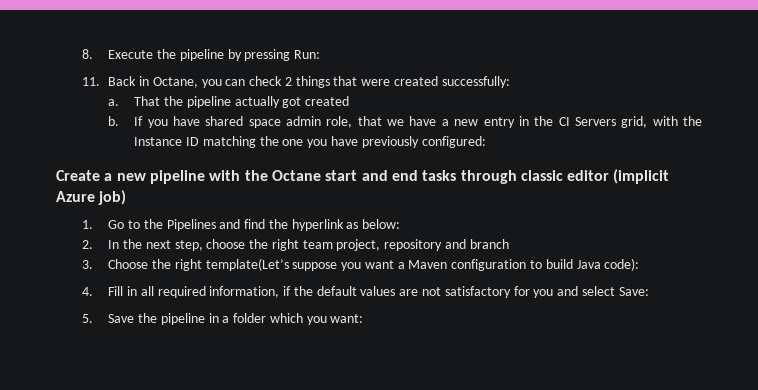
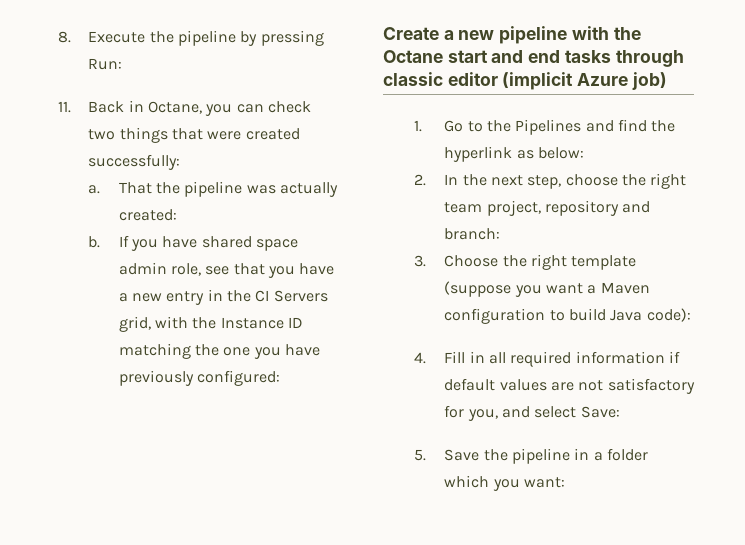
[284,77,292,86] 2 -> [88,129,116,140] two
[234,96,350,108] actually got created -> [246,182,339,197] [118,209,177,221] was actually created:
[357,116,405,126] that we -> [205,263,296,278] see that you
[469,239,509,249] branch -> [444,228,501,240] branch:
[205,258,338,271] template(Let’s suppose -> [571,255,637,270] [444,281,512,297] template (suppose
[209,286,313,298] information, if the -> [575,351,680,364] information if
[533,289,554,298] you -> [467,409,498,421] you,

